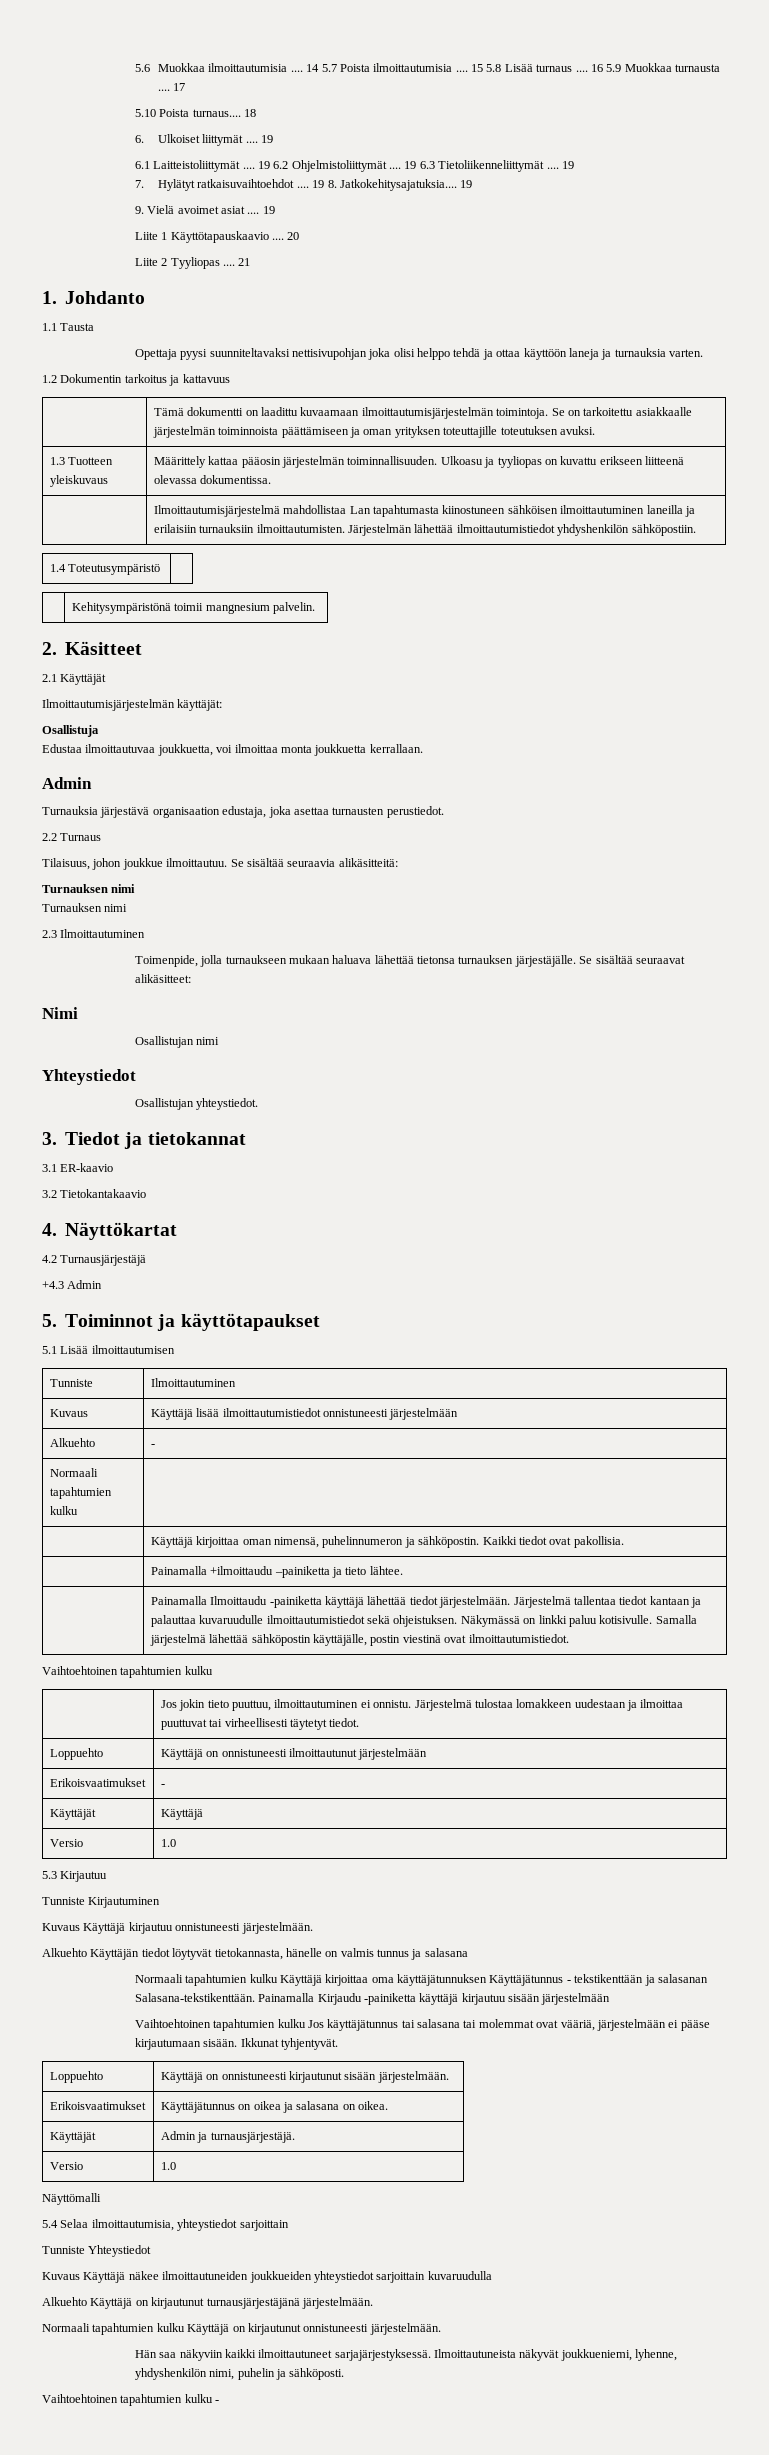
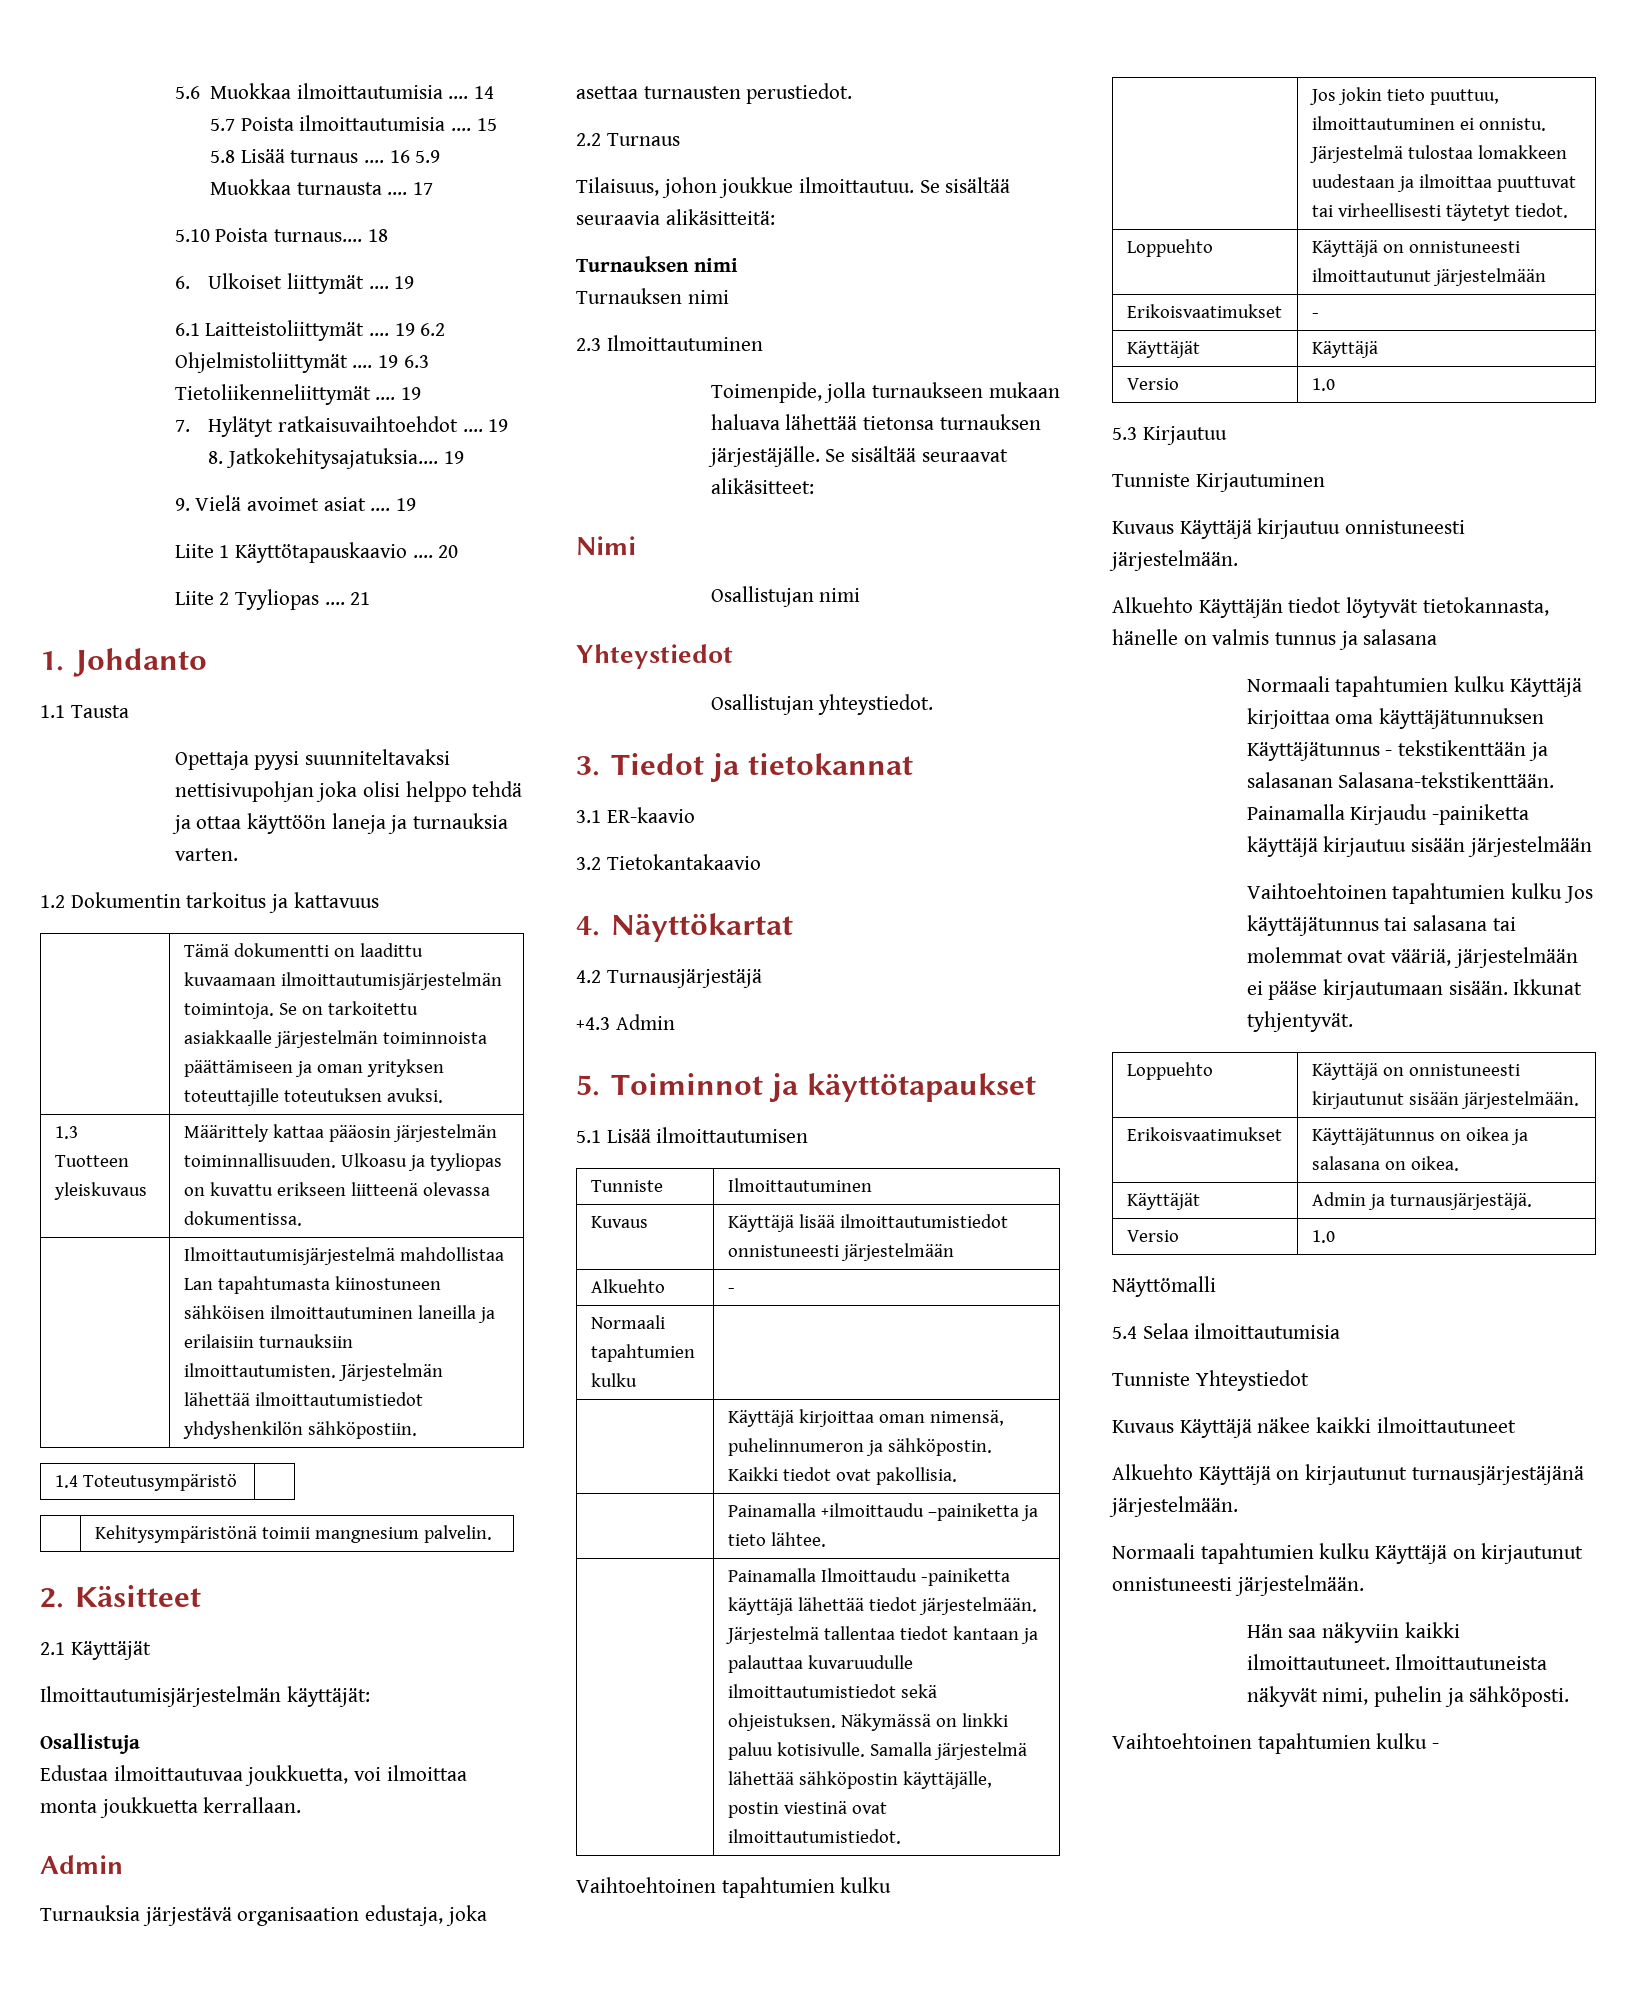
[91,2219,289,2231] ilmoittautumisia, yhteystiedot sarjoittain -> [1194,1323,1341,1339] ilmoittautumisia
[162,2271,492,2283] ilmoittautuneiden joukkueiden yhteystiedot sarjoittain kuvaruudulla -> [1316,1417,1516,1433] kaikki ilmoittautuneet
[258,2349,678,2361] [134,2368,207,2380] ilmoittautuneet sarjajärjestyksessä. Ilmoittautuneista näkyvät joukkueniemi, lyhenne, yhdyshenkilön -> [1246,1654,1548,1670] [1246,1686,1318,1707] ilmoittautuneet. Ilmoittautuneista näkyvät

